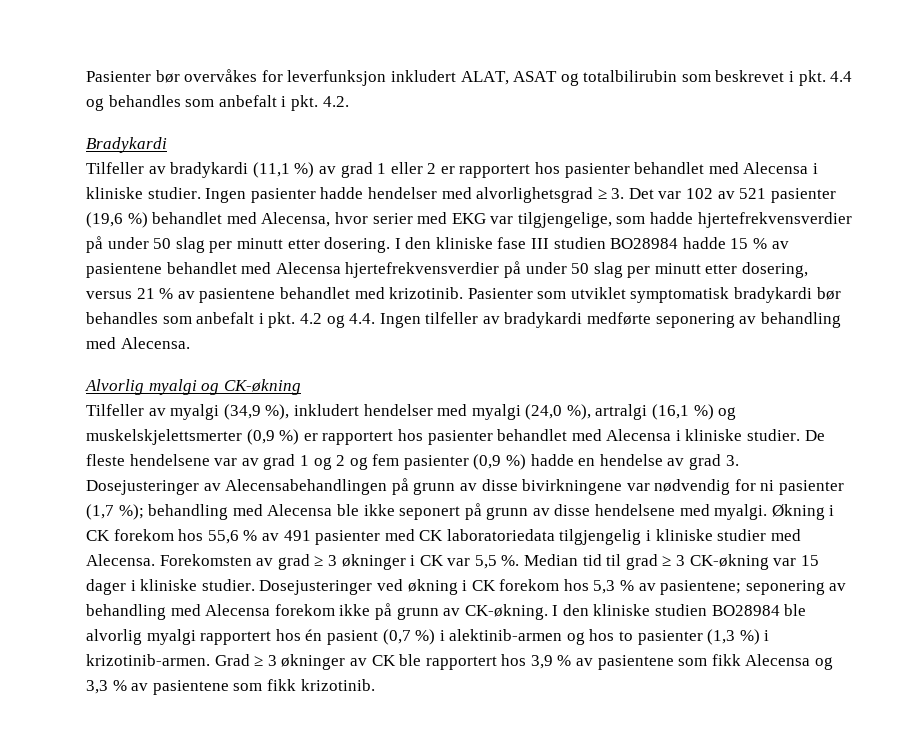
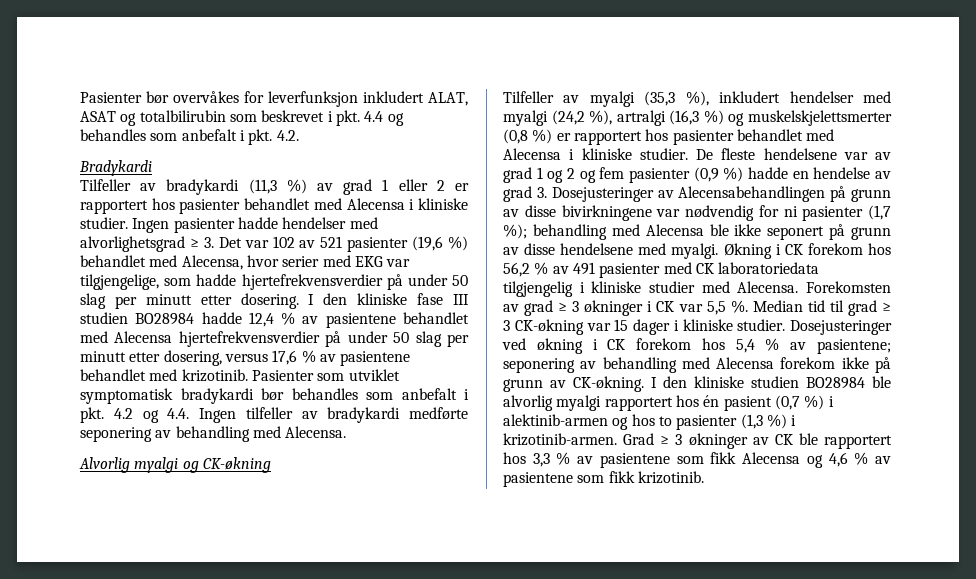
[252,162,290,178] (11,1 -> [248,179,277,194] (11,3
[730,238,749,249] 15 -> [248,312,274,327] 12,4
[136,288,155,299] 21 -> [272,350,298,365] 17,6
[223,404,261,420] (34,9 -> [644,91,676,106] (35,3
[525,404,563,420] (24,0 -> [551,110,585,125] (24,2
[652,404,690,420] (16,1 -> [669,110,700,125] (16,3
[246,429,275,445] (0,9 -> [503,129,528,144] (0,8
[207,530,239,544] 55,6 -> [503,262,530,277] 56,2
[593,580,616,594] 5,3 -> [735,339,755,353] 5,4
[530,655,553,669] 3,9 -> [532,453,550,467] 3,3
[86,680,108,694] 3,3 -> [828,452,848,467] 4,6

